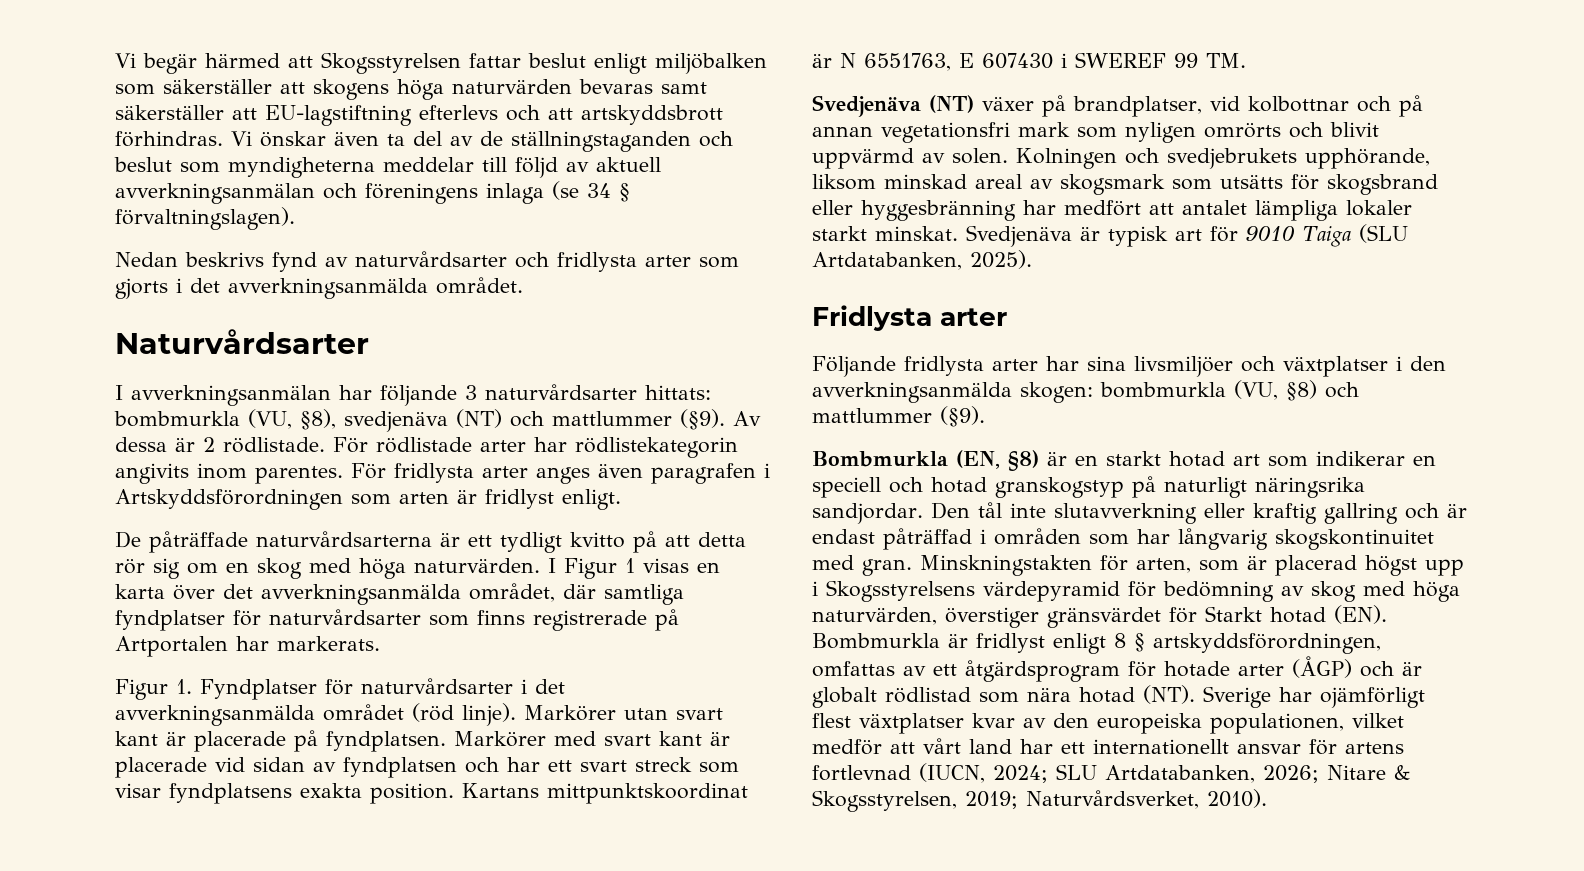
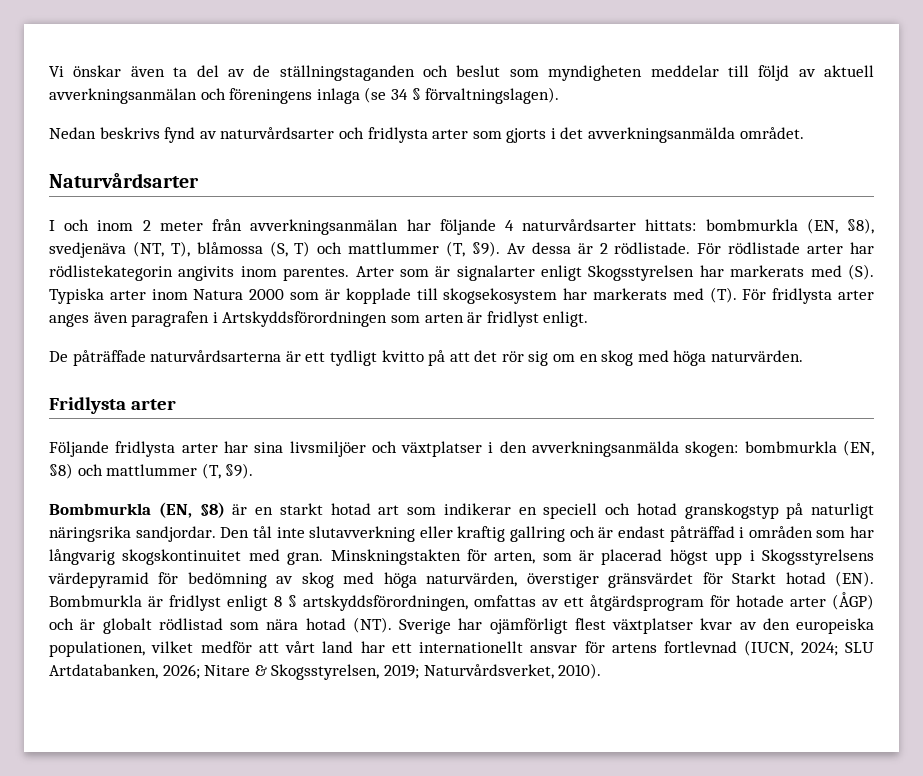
[115,52,767,74] [115,79,707,100] [115,105,723,126] [115,131,252,147] Vi begär härmed att Skogsstyrelsen fattar beslut enligt miljöbalken som säkerställer att skogens höga naturvärden bevaras samt säkerställer att EU-lagstiftning efterlevs och att artskyddsbrott förhindras. Vi -> [49,66,64,77] Vi
[228,157,375,178] myndigheterna -> [548,65,643,81] myndigheten
(123, 392) none -> [64,219,243,231] och inom 2 meter från
[465,385,477,400] 3 -> [504,220,514,231] 4
[248,409,292,429] (VU, -> [806,218,838,234] (EN,
[456,409,725,430] (NT) och mattlummer (§9). -> [132,241,501,257] (NT, T), blåmossa (S, T) och mattlummer (T, §9).
(343, 475) none -> [355,264,874,281] [49,287,737,304] Arter som är signalarter enligt Skogsstyrelsen har markerats med (S). Typiska arter inom Natura 2000 som är kopplade till skogsekosystem har markerats med (T).
[698,532,746,547] detta -> [474,350,498,362] det
[548,558,720,579] [115,583,684,605] [115,609,679,631] [115,636,380,657] [115,678,565,700] [115,703,723,726] [115,730,730,752] [115,757,739,778] [115,783,748,804] [812,52,1246,71] [812,95,1423,117] [812,122,1379,143] [812,148,1430,169] [812,174,1438,195] [812,200,1412,221] [812,224,1408,247] [812,250,1032,270] I Figur 1 visas en karta över det avverkningsanmälda området, där samtliga fyndplatser för naturvårdsarter som finns registrerade på Artportalen har markerats. // Figur 1. Fyndplatser för naturvårdsarter i det avverkningsanmälda området (röd linje). Markörer utan svart kant är placerade på fyndplatsen. Markörer med svart kant är placerade vid sidan av fyndplatsen och har ett svart streck som visar fyndplatsens exakta position. Kartans mittpunktskoordinat är N 6551763, E 607430 i SWEREF 99 TM. // Svedjenäva (NT) växer på brandplatser, vid kolbottnar och på annan vegetationsfri mark som nyligen omrörts och blivit uppvärmd av solen. Kolningen och svedjebrukets upphörande, liksom minskad areal av skogsmark som utsätts för skogsbrand eller hyggesbränning har medfört att antalet lämpliga lokaler starkt minskat. Svedjenäva är typisk art för 9010 Taiga (SLU Artdatabanken, 2025). -> (804, 356) none
[1234,380,1278,400] (VU, -> [842,440,874,456] (EN,
[940,406,985,427] (§9). -> [201,463,254,479] (T, §9).

